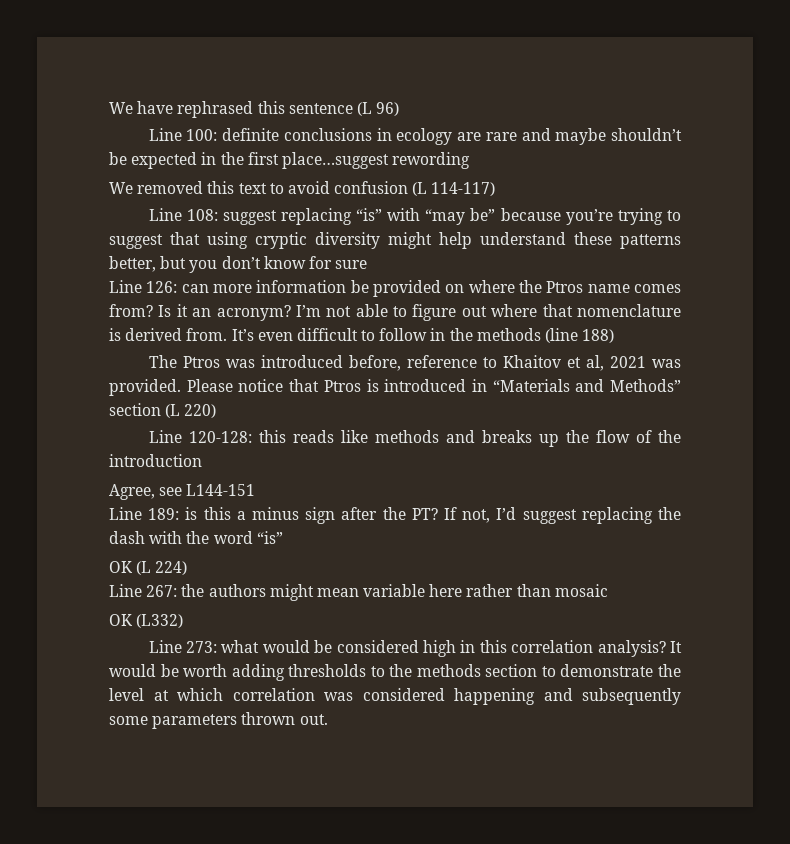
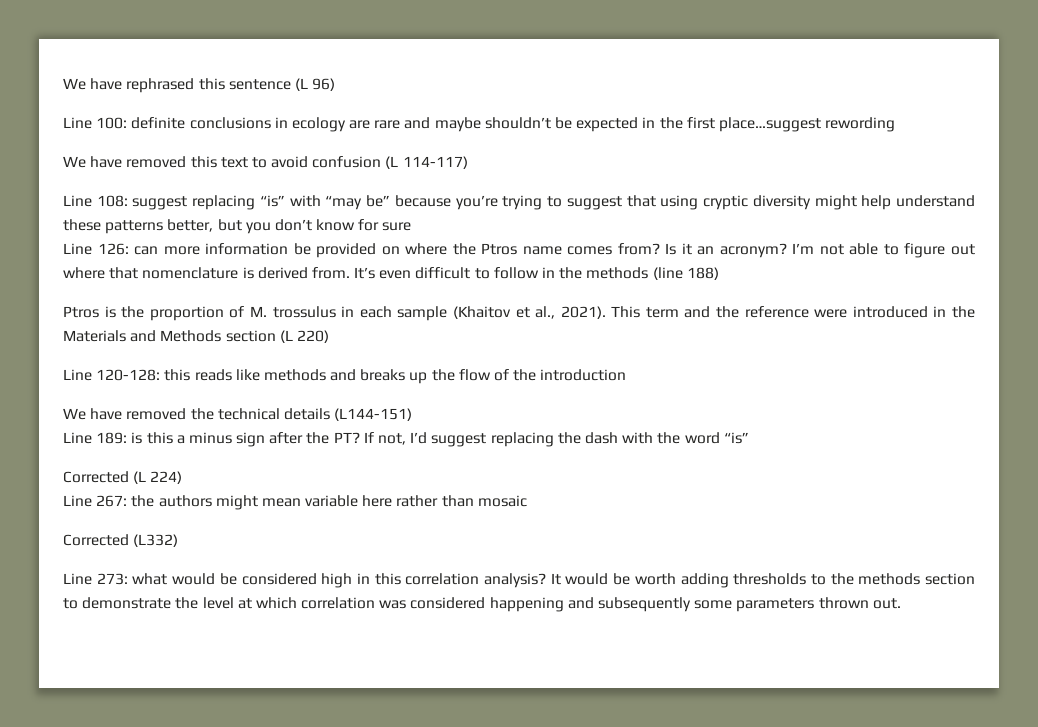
(133, 188) none -> [90,156,123,168] have
[148,355,681,371] [109,379,681,396] The Ptros was introduced before, reference to Khaitov et al, 2021 was provided. Please notice that Ptros is introduced in “Materials and Methods” -> [63,306,976,321] [63,330,222,342] Ptros is the proportion of M. trossulus in each sample (Khaitov et al., 2021). This term and the reference were introduced in the Materials and Methods
[109,484,256,500] Agree, see L144-151 -> [63,408,413,421] We have removed the technical details (L144-151)
[109,561,133,573] OK -> [63,471,129,483] Corrected
[109,614,133,626] OK -> [63,534,129,546] Corrected

